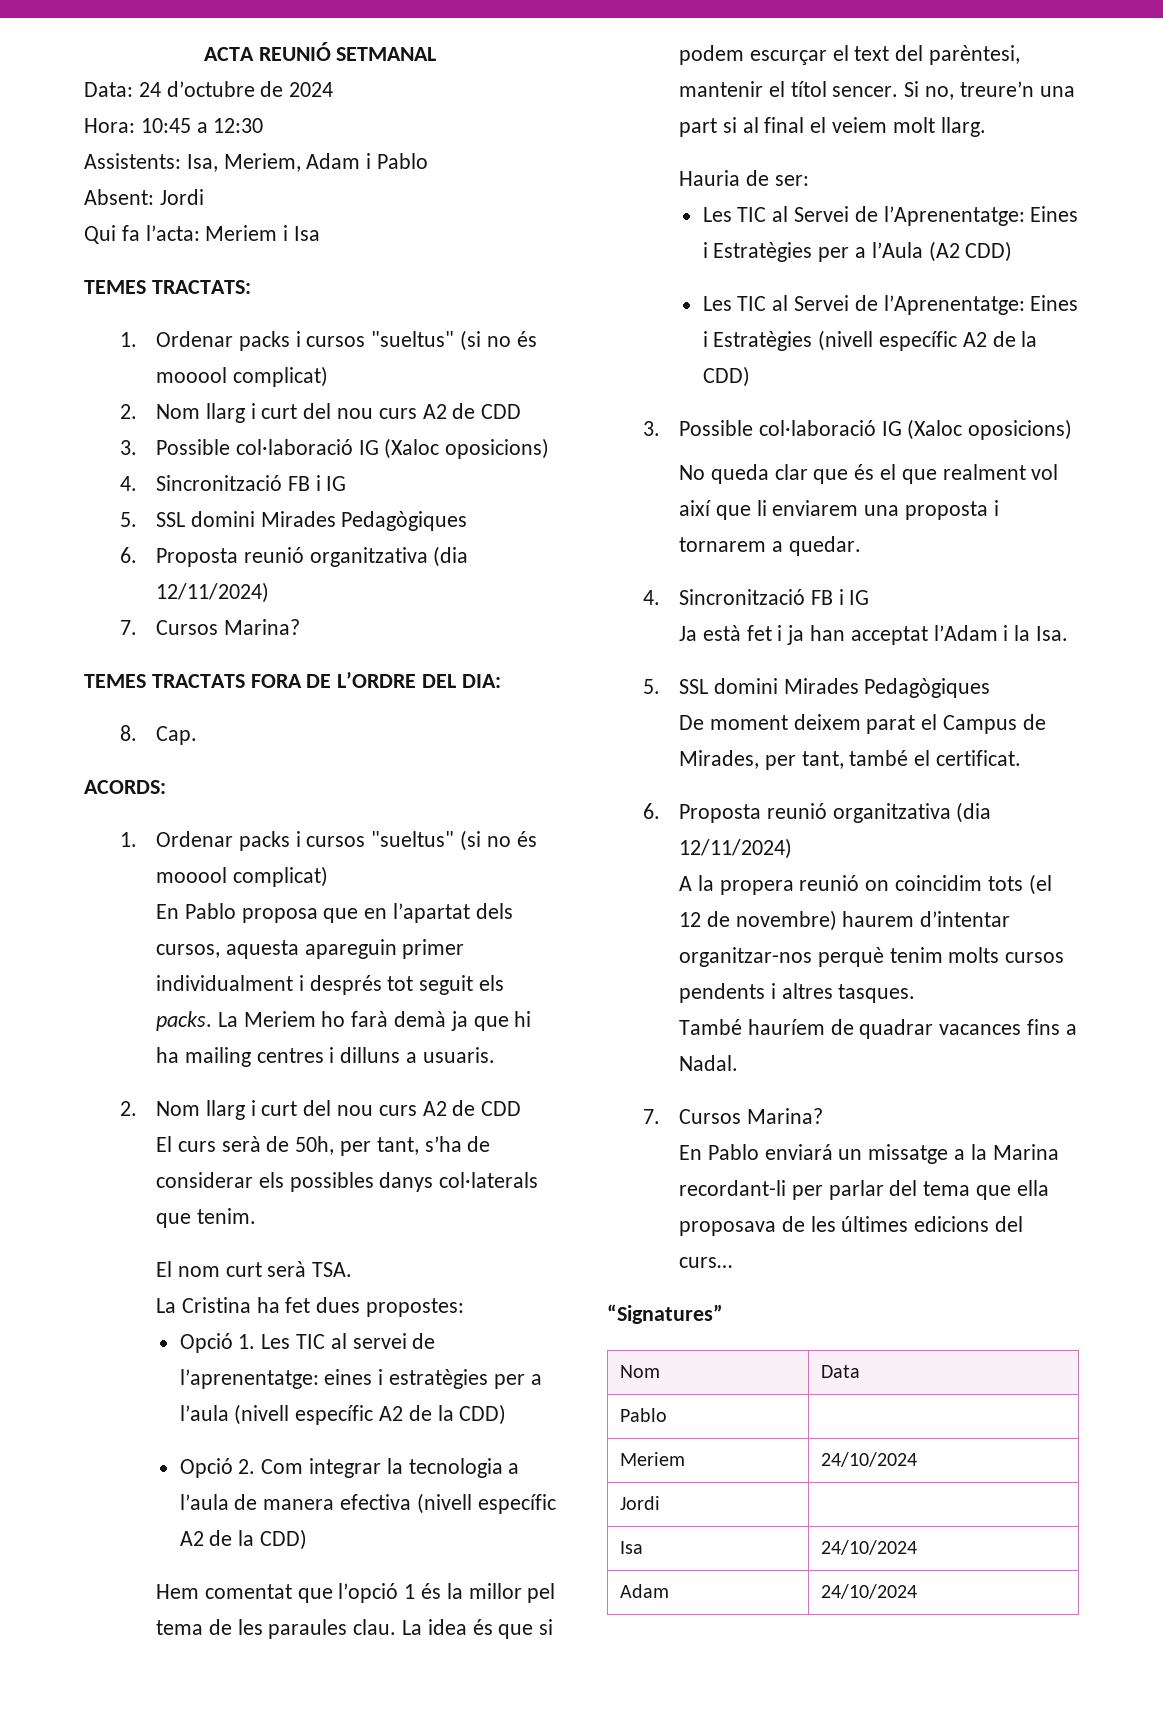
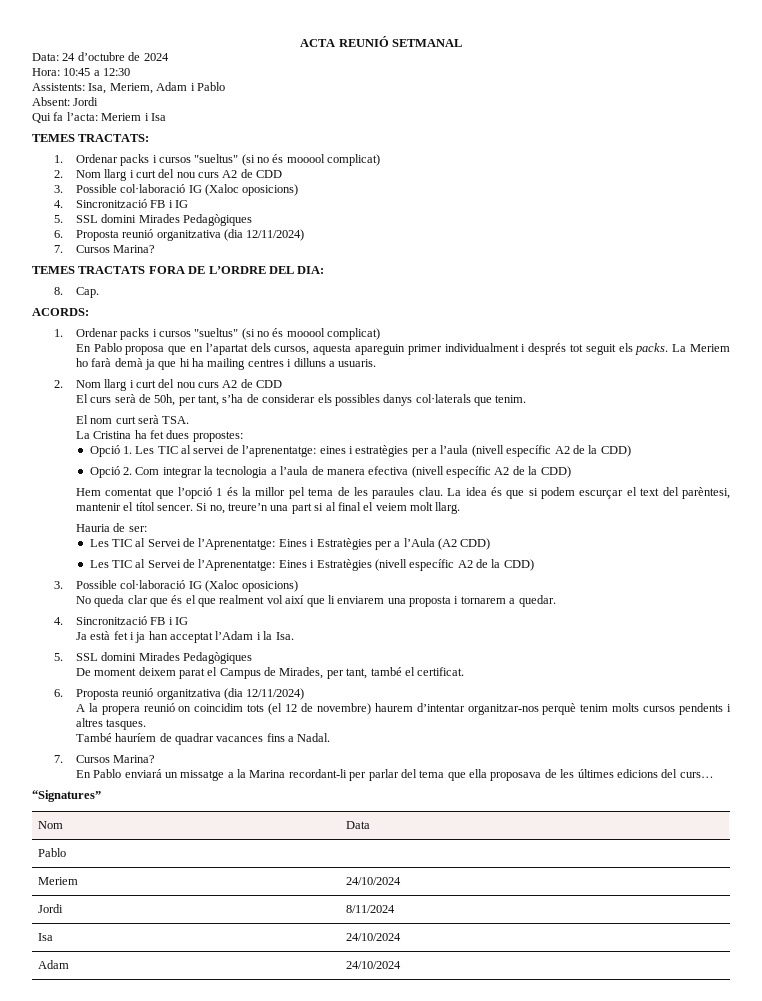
(661, 1503) none -> [346,905,396,913] 8/11/2024

